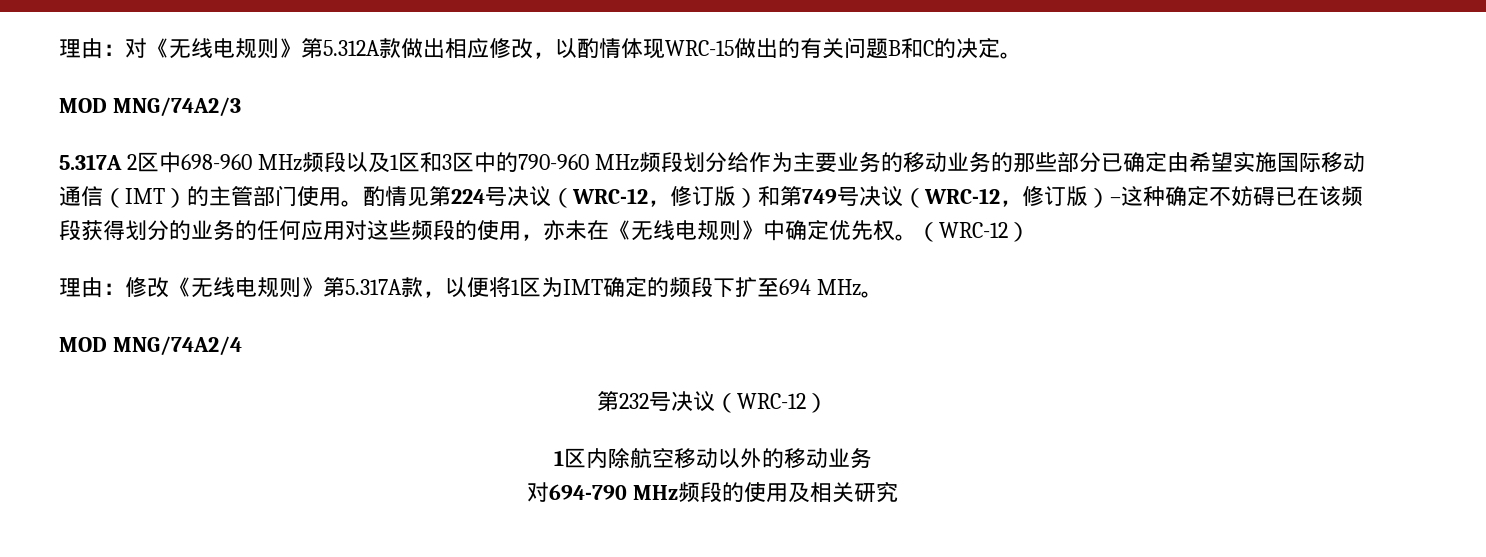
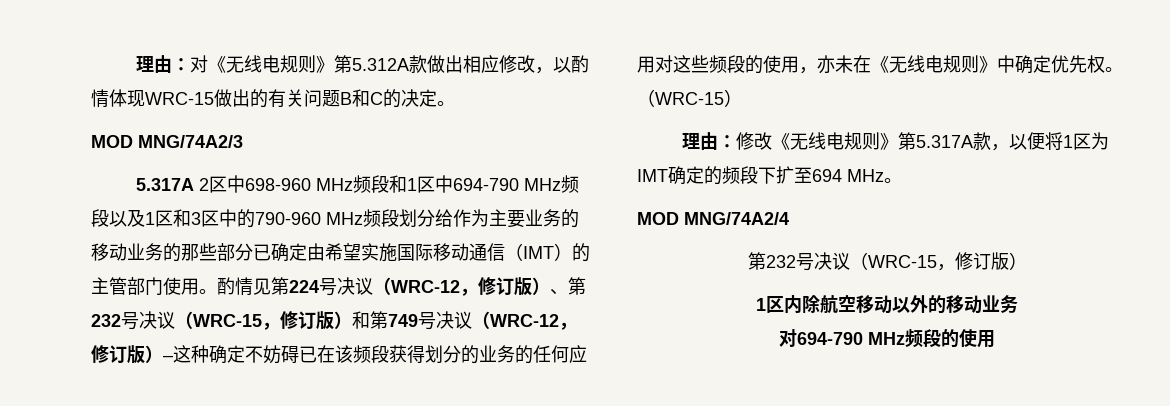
(346, 162) none -> [389,175,580,193] [91,209,109,227] 和1区中694-790 MHz频段
(758, 198) none -> [550,277,586,295] [91,311,352,330] 、第232号决议（WRC-15，修订版）
[939,222,1008,238] WRC-12 -> [655,92,724,105] WRC-15
[737,393,806,409] WRC-12 -> [867,252,1009,271] WRC-15，修订版
[787,481,898,503] 及相关研究 -> (995, 339) none

